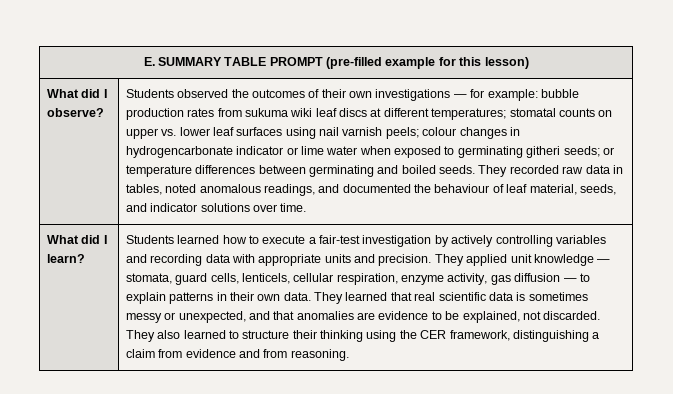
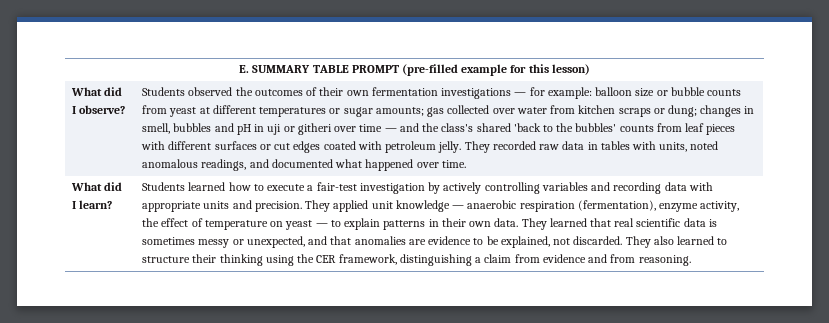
(373, 94) none -> [371,87,438,96] fermentation
[540,89,579,98] [125,108,613,120] [125,127,520,139] [125,146,614,158] [125,165,476,177] bubble production rates from sukuma wiki leaf discs at different temperatures; stomatal counts on upper vs. lower leaf surfaces using nail varnish peels; colour changes in hydrogencarbonate indicator or lime water when exposed to germinating githeri seeds; or temperature differences between germinating and boiled seeds. -> [595,87,741,97] [142,105,755,117] [142,123,736,135] [141,141,462,153] balloon size or bubble counts from yeast at different temperatures or sugar amounts; gas collected over water from kitchen scraps or dung; changes in smell, bubbles and pH in uji or githeri over time — and the class's shared 'back to the bubbles' counts from leaf pieces with different surfaces or cut edges coated with petroleum jelly.
[125,184,162,195] tables, -> [600,141,688,152] tables with units,
[414,184,616,195] [125,203,250,212] the behaviour of leaf material, seeds, and indicator solutions -> [335,159,414,171] what happened
[125,273,561,285] stomata, guard cells, lenticels, cellular respiration, enzyme activity, gas diffusion -> [467,200,740,212] [142,218,313,230] anaerobic respiration (fermentation), enzyme activity, the effect of temperature on yeast

